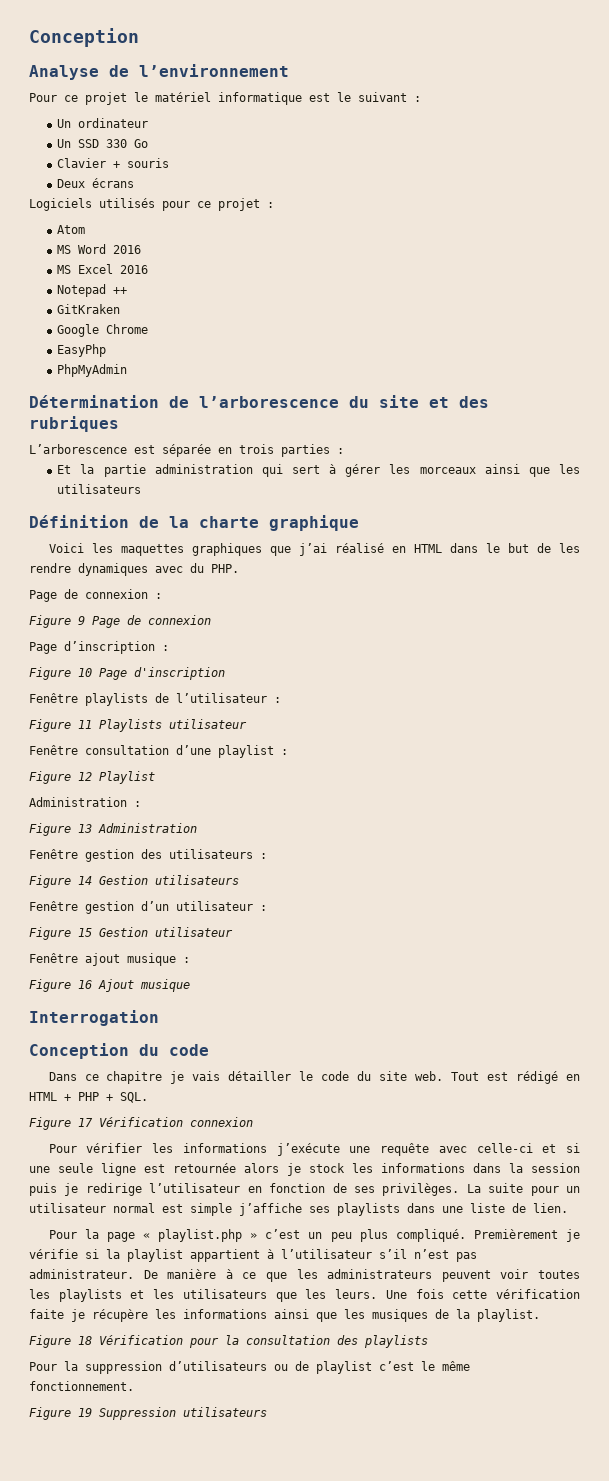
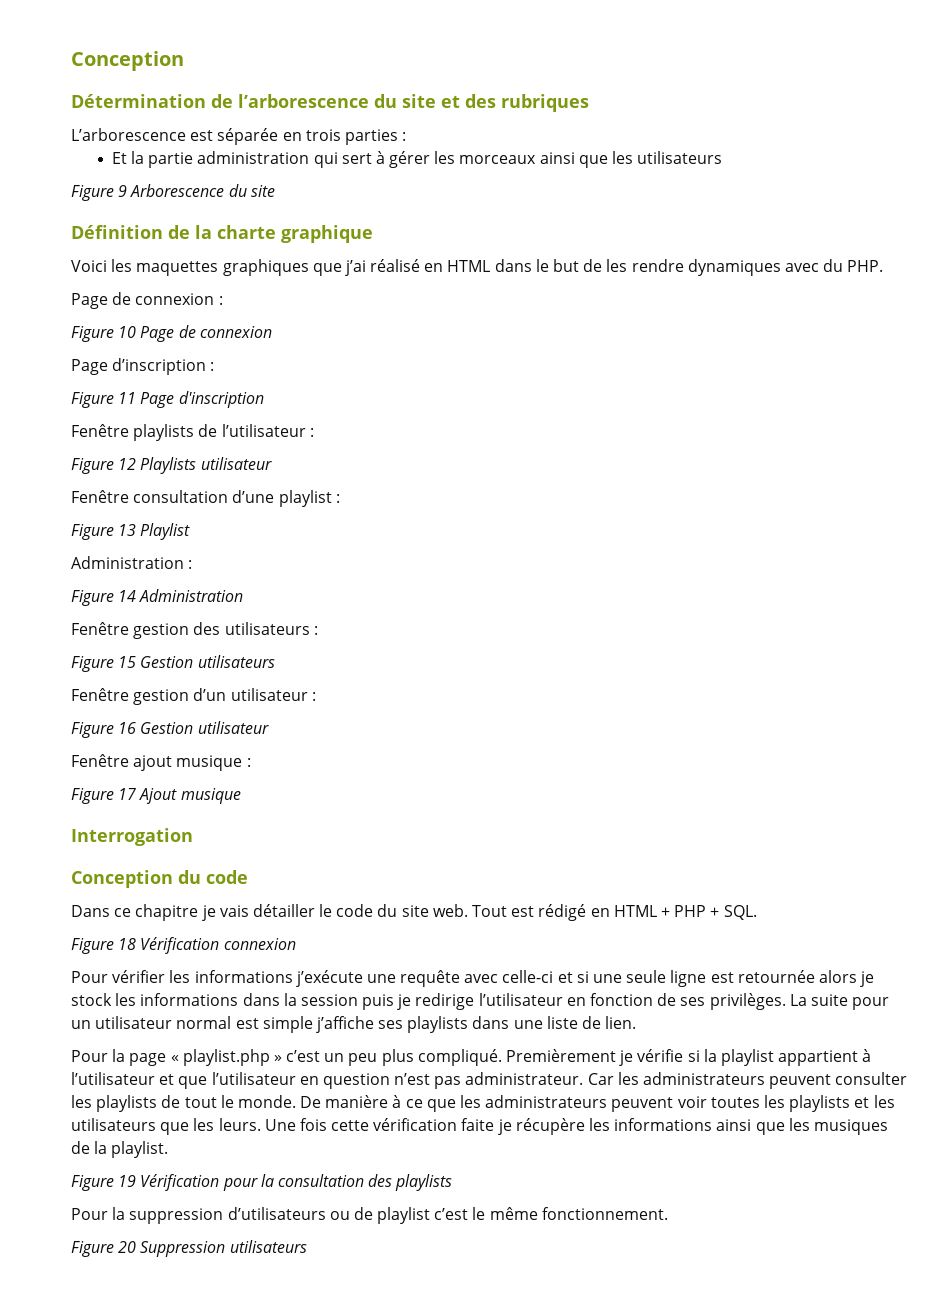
[29,28,139,47] [29,64,289,80] [29,92,421,105] [57,118,149,128] [57,139,149,148] [57,158,170,168] [57,178,135,188] [29,198,274,211] [57,225,86,234] [57,244,142,254] [57,264,149,274] [57,284,128,297] [57,304,121,314] [57,324,149,337] [57,344,107,357] [57,364,128,377] Conception // Analyse de l’environnement // Pour ce projet le matériel informatique est le suivant : // Un ordinateur // Un SSD 330 Go // Clavier + souris // Deux écrans // Logiciels utilisés pour ce projet : // Atom // MS Word 2016 // MS Excel 2016 // Notepad ++ // GitKraken // Google Chrome // EasyPhp // PhpMyAdmin -> [71,51,184,71] Conception
(142, 489) none -> [71,184,275,201] // Figure 9 Arborescence du site
[78,616,85,625] 9 -> [118,326,137,338] 10
[78,668,92,677] 10 -> [118,392,137,404] 11
[78,720,92,729] 11 -> [118,458,137,470] 12
[78,772,92,781] 12 -> [118,524,137,536] 13
[78,824,92,833] 13 -> [118,590,137,602] 14
[78,876,92,885] 14 -> [118,656,137,668] 15
[78,928,92,937] 15 -> [118,722,137,734] 16
[78,980,92,989] 16 -> [118,788,137,800] 17
[78,1118,93,1127] 17 -> [118,938,137,950] 18
[379,1249,477,1262] [29,1269,134,1279] s’il n’est pas administrateur. -> [159,1072,908,1089] [71,1095,296,1112] et que l’utilisateur en question n’est pas administrateur. Car les administrateurs peuvent consulter les playlists de tout le monde.
[78,1336,92,1345] 18 -> [118,1175,137,1187] 19
[78,1408,92,1417] 19 -> [118,1241,137,1253] 20

